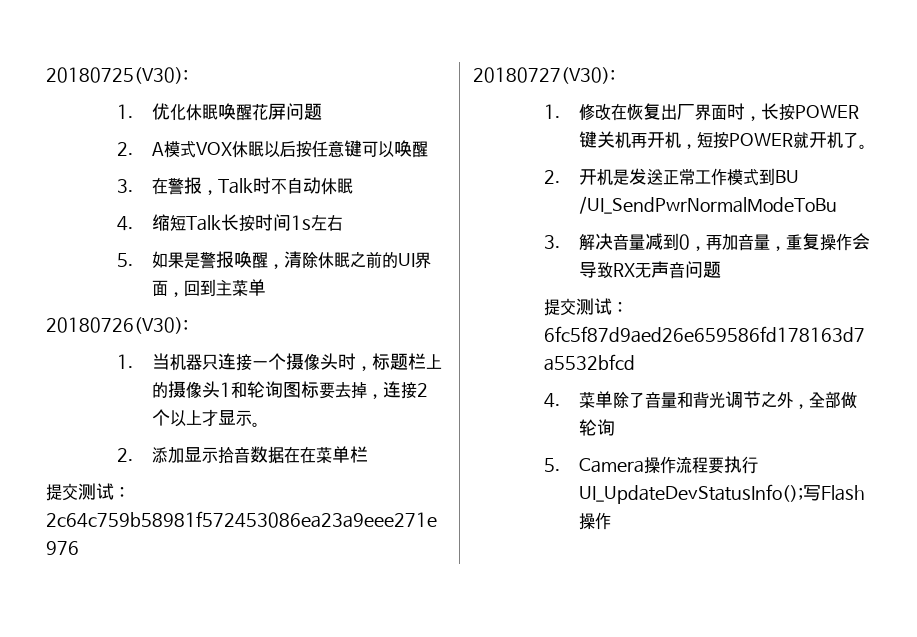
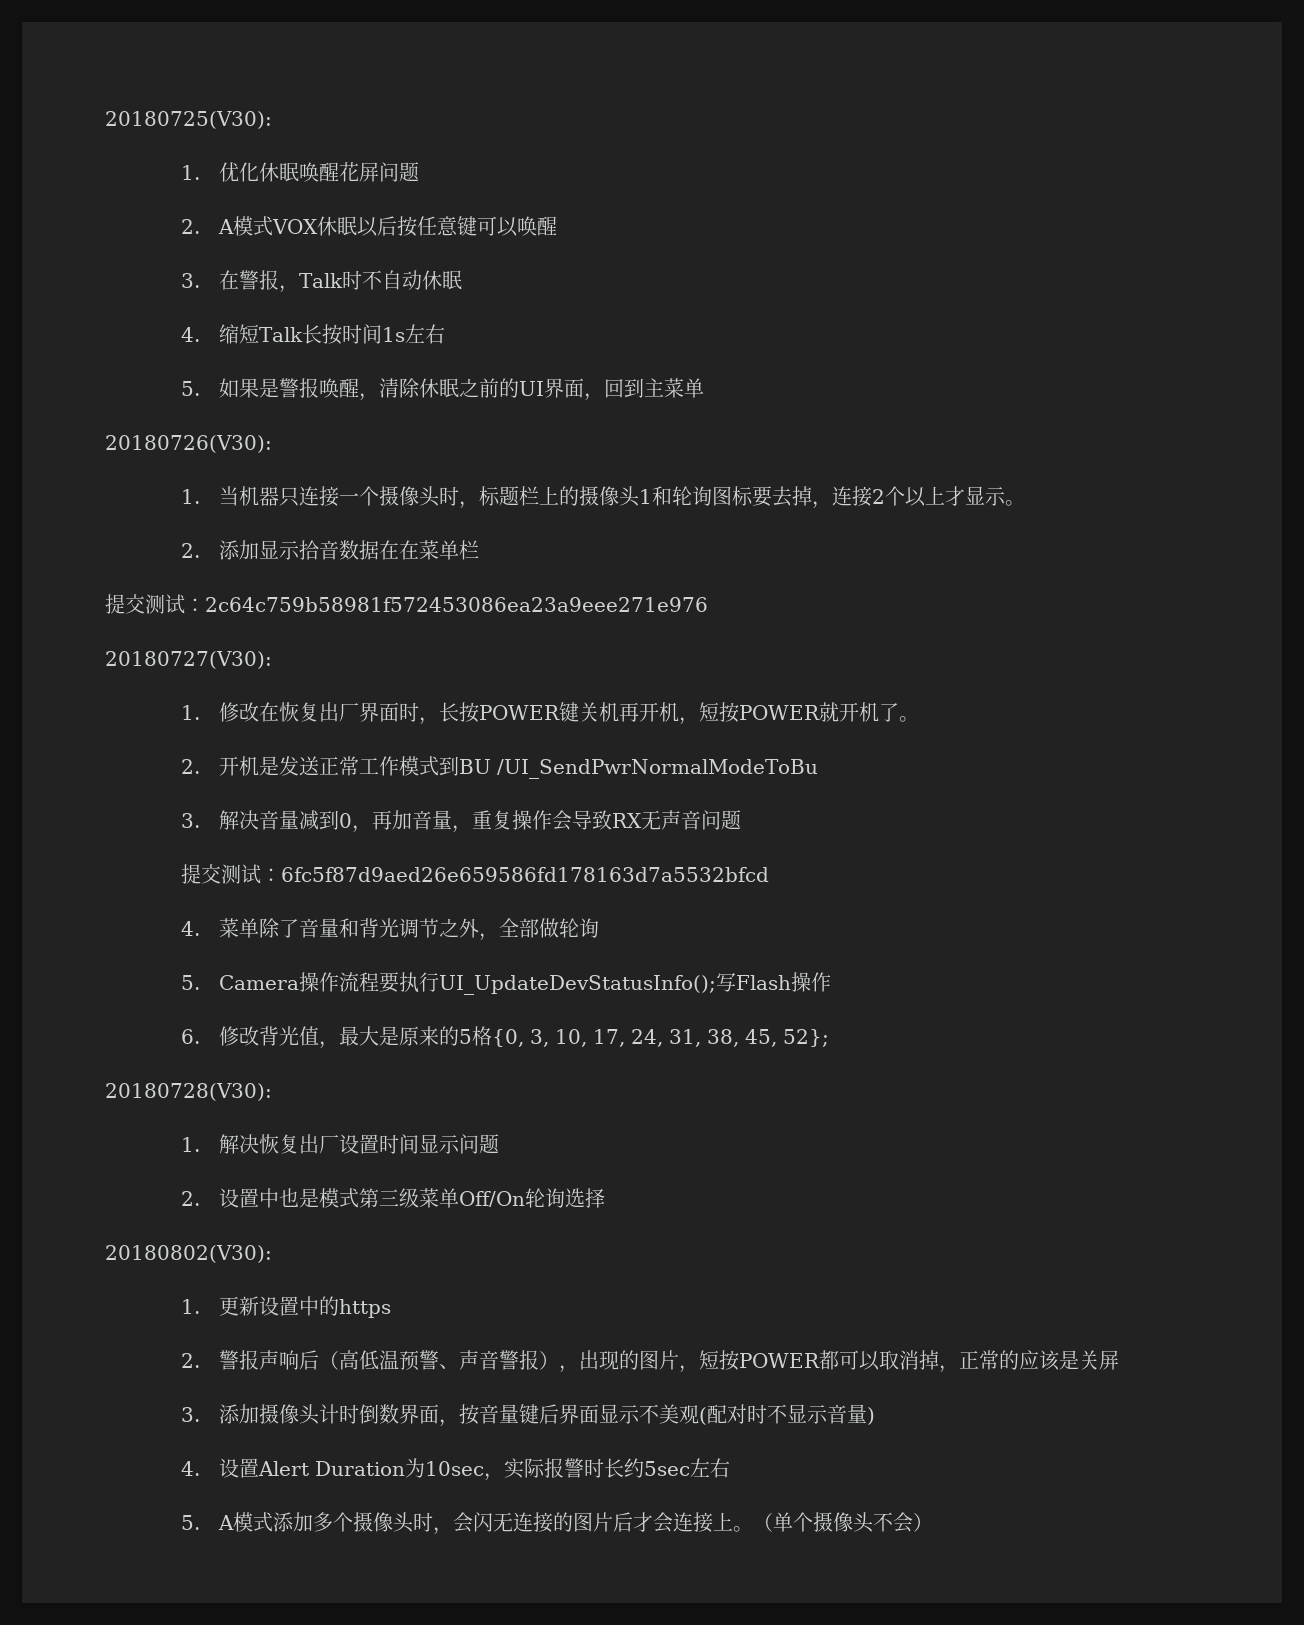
(611, 521) none -> [181,1026,830,1049] [105,1083,272,1101] [181,1134,500,1154] [181,1188,606,1208] [105,1245,272,1263] [181,1296,392,1318] [181,1350,1120,1373] [181,1404,876,1427] [181,1458,731,1481] [181,1512,934,1535] // 6.修改背光值，最大是原来的5格{0, 3, 10, 17, 24, 31, 38, 45, 52}; // 20180728(V30): // 1.解决恢复出厂设置时间显示问题 // 2.设置中也是模式第三级菜单Off/On轮询选择 // 20180802(V30): // 1.更新设置中的https // 2.警报声响后（高低温预警、声音警报），出现的图片，短按POWER都可以取消掉，正常的应该是关屏 // 3.添加摄像头计时倒数界面，按音量键后界面显示不美观(配对时不显示音量) // 4.设置Alert Duration为10sec，实际报警时长约5sec左右 // 5. A模式添加多个摄像头时，会闪无连接的图片后才会连接上。（单个摄像头不会）

